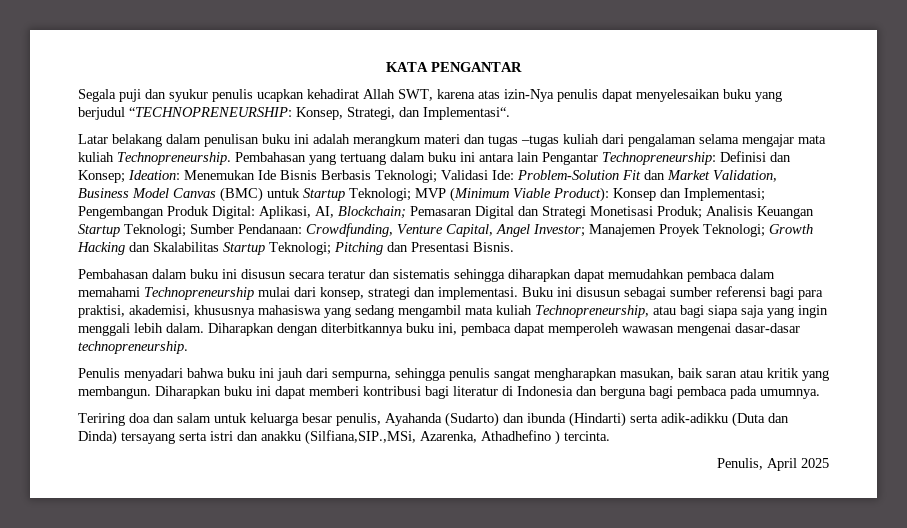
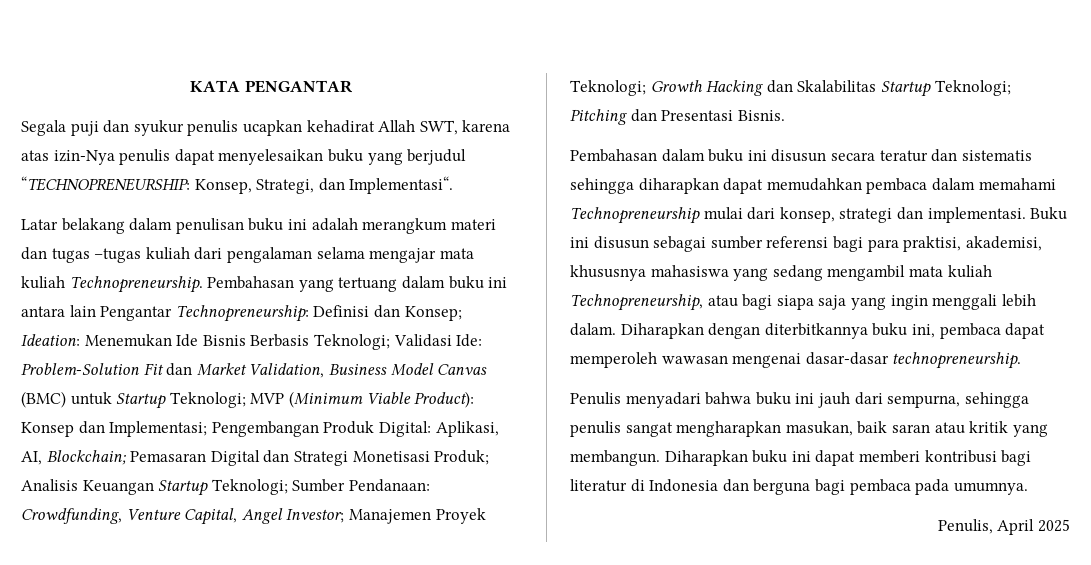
[78,412,789,427] [78,430,610,445] // Teriring doa dan salam untuk keluarga besar penulis, Ayahanda (Sudarto) dan ibunda (Hindarti) serta adik-adikku (Duta dan Dinda) tersayang serta istri dan anakku (Silfiana,SIP.,MSi, Azarenka, Athadhefino ) tercinta. -> (1028, 488) none

